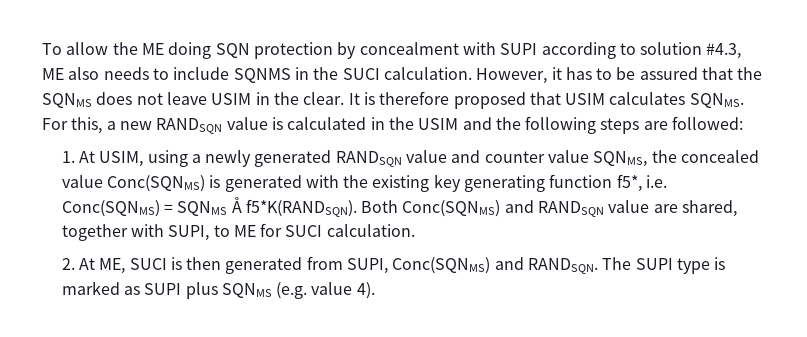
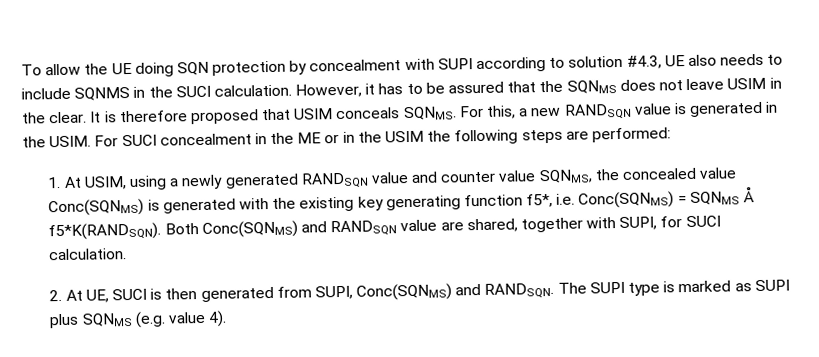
[141,43,164,55] ME -> [111,62,132,75] UE
[42,68,64,80] ME -> [664,55,685,67] UE
[609,92,686,105] calculates -> [335,107,401,120] conceals
[287,117,367,130] calculated -> [689,101,779,117] [22,132,340,148] generated in the USIM. For SUCI concealment in the ME or
[462,117,492,130] and -> (425, 136) none
[672,116,744,130] followed: -> [591,127,671,143] performed:
[213,225,256,237] to ME -> (658, 223) none
[99,258,126,274] ME, -> [85,289,109,303] UE,

